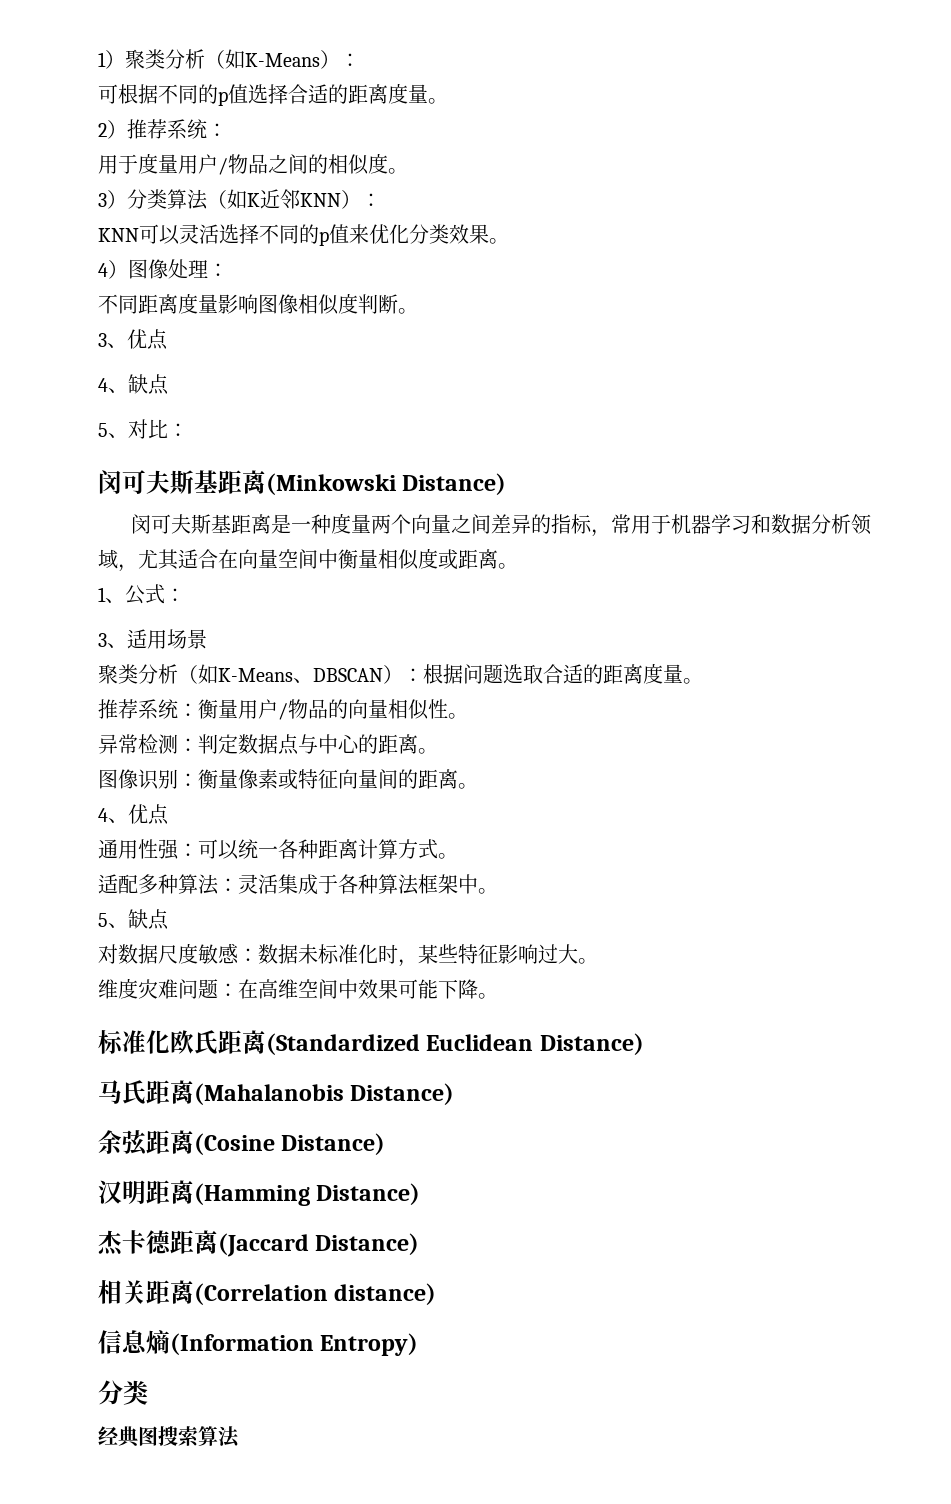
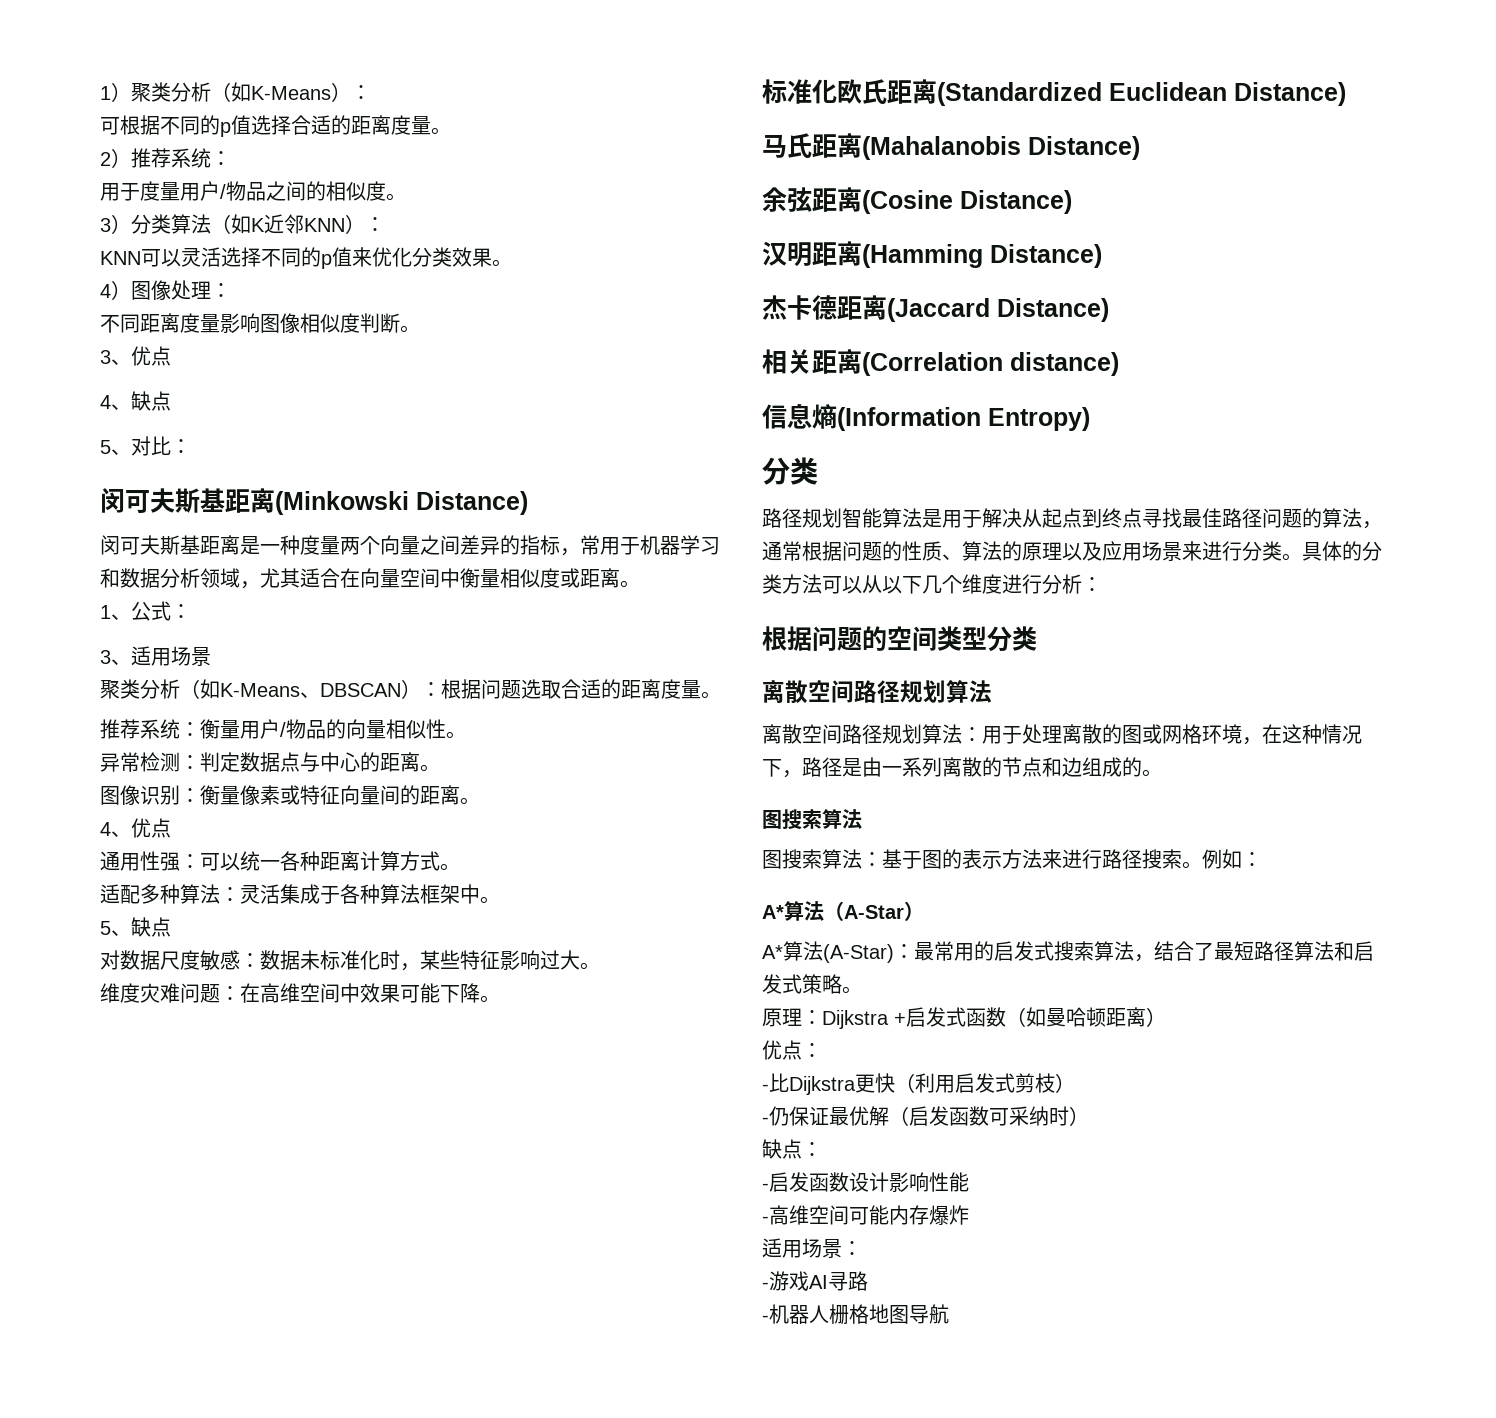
[98,1426,240,1448] 经典图搜索算法 -> [762,508,1382,529] [762,541,1382,561] [762,574,1102,594] [762,626,1037,652] [762,680,992,704] [762,724,1362,745] [762,757,1162,778] [762,809,862,830] [762,849,1262,869] [762,901,924,921] [762,941,1374,963] [762,974,862,994] [762,1007,1166,1029] [762,1040,822,1060] [762,1073,1075,1095] [762,1106,1089,1126] [762,1139,822,1159] [762,1172,969,1192] [762,1205,969,1226] [762,1238,862,1258] [762,1271,868,1291] [762,1304,949,1324] 路径规划智能算法是用于解决从起点到终点寻找最佳路径问题的算法，通常根据问题的性质、算法的原理以及应用场景来进行分类。具体的分类方法可以从以下几个维度进行分析： // 根据问题的空间类型分类 // 离散空间路径规划算法 // 离散空间路径规划算法：用于处理离散的图或网格环境，在这种情况下，路径是由一系列离散的节点和边组成的。 // 图搜索算法 // 图搜索算法：基于图的表示方法来进行路径搜索。例如： // A*算法（A-Star） // A*算法(A-Star)：最常用的启发式搜索算法，结合了最短路径算法和启发式策略。 // 原理：Dijkstra +启发式函数（如曼哈顿距离） // 优点： // -比Dijkstra更快（利用启发式剪枝） // -仍保证最优解（启发函数可采纳时） // 缺点： // -启发函数设计影响性能 // -高维空间可能内存爆炸 // 适用场景： // -游戏AI寻路 // -机器人栅格地图导航

